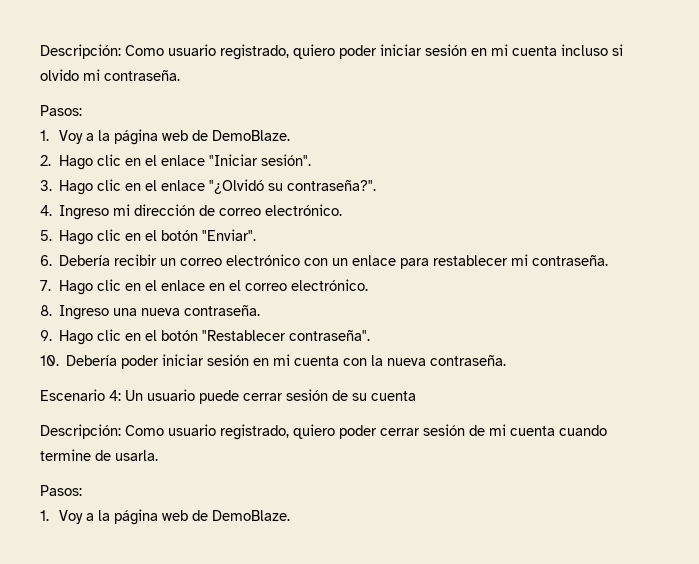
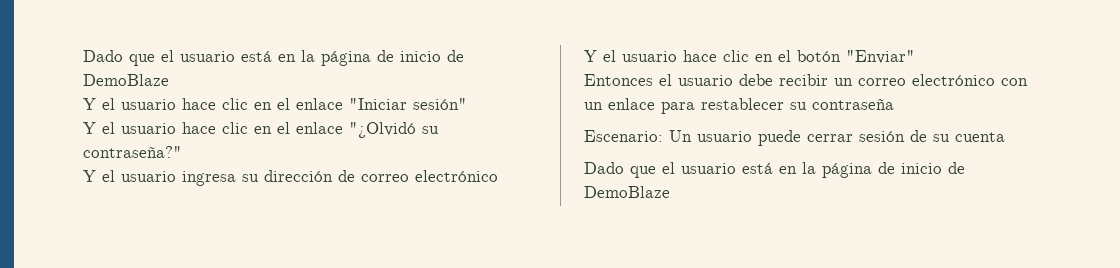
[40,44,623,60] [40,69,180,81] [40,105,82,116] [40,129,290,145] [40,155,93,170] Descripción: Como usuario registrado, quiero poder iniciar sesión en mi cuenta incluso si olvido mi contraseña. // Pasos: // 1. Voy a la página web de DemoBlaze. // 2. Hago -> [83,50,464,66] [83,74,169,86] [83,98,216,110] Dado que el usuario está en la página de inicio de DemoBlaze // Y el usuario hace
[260,154,311,166] [40,180,94,195] sesión". // 3. Hago -> [413,98,467,110] [83,122,216,134] sesión" // Y el usuario hace
[287,180,377,191] [40,204,343,220] [40,229,257,245] [40,255,111,266] contraseña?". // 4. Ingreso mi dirección de correo electrónico. // 5. Hago clic en el botón "Enviar". // 6. Debería -> [83,146,182,158] [83,170,498,186] [584,50,915,64] [584,74,773,86] contraseña?" // Y el usuario ingresa su dirección de correo electrónico // Y el usuario hace clic en el botón "Enviar" // Entonces el usuario debe
[511,254,609,266] [40,279,368,295] [40,305,261,320] [40,329,371,345] [40,354,507,369] [40,389,121,401] mi contraseña. // 7. Hago clic en el enlace en el correo electrónico. // 8. Ingreso una nueva contraseña. // 9. Hago clic en el botón "Restablecer contraseña". // 10. Debería poder iniciar sesión en mi cuenta con la nueva contraseña. // Escenario 4: -> [790,98,894,110] [584,130,663,142] su contraseña // Escenario:
[40,424,607,440] [40,449,158,461] [40,485,82,496] [40,509,290,525] Descripción: Como usuario registrado, quiero poder cerrar sesión de mi cuenta cuando termine de usarla. // Pasos: // 1. Voy a la página web de DemoBlaze. -> [584,162,965,178] [584,186,670,198] Dado que el usuario está en la página de inicio de DemoBlaze

